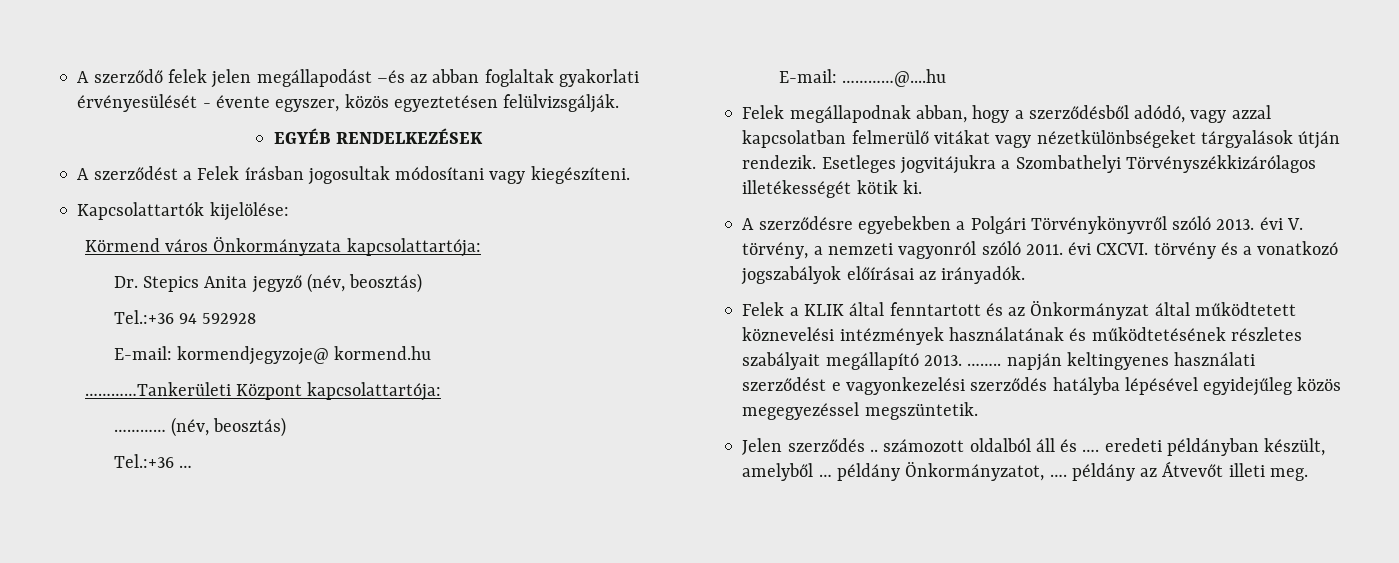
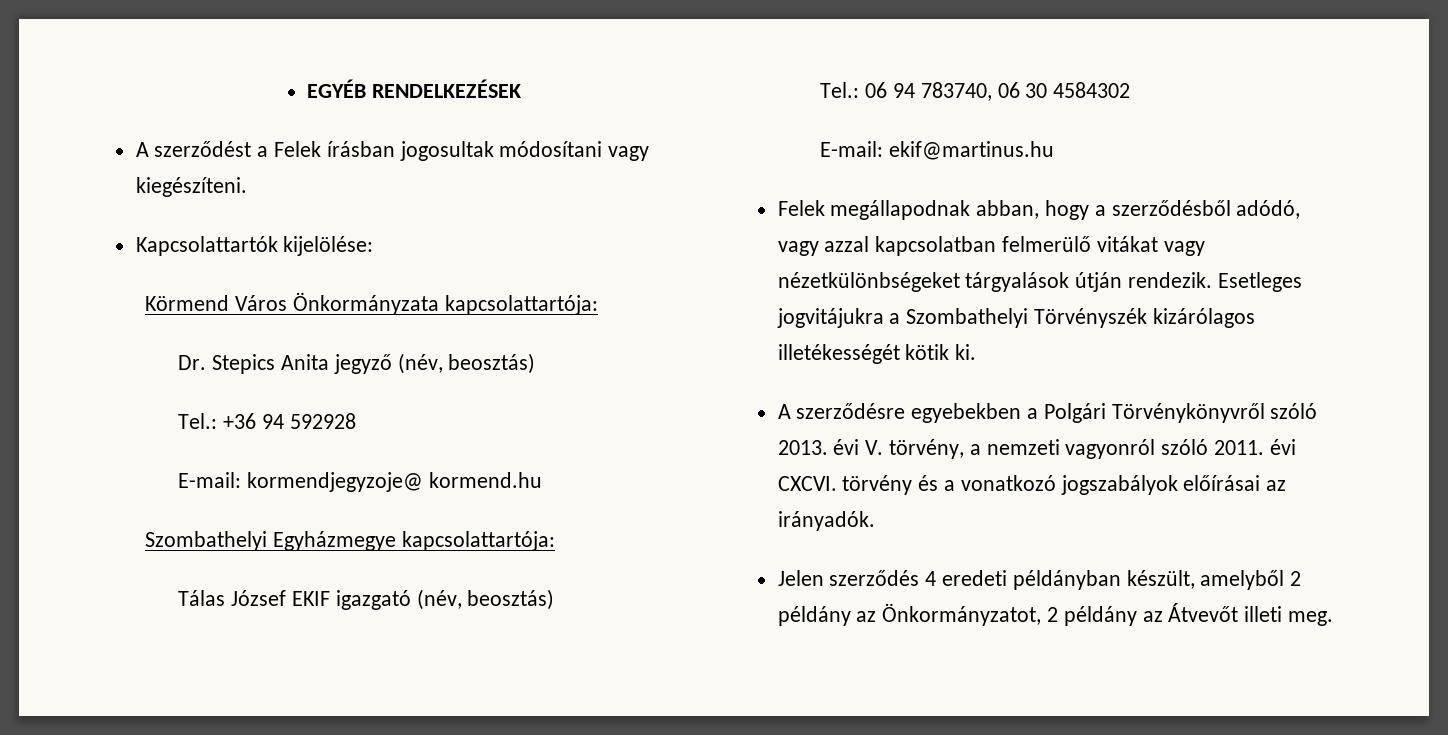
[77,69,639,88] [77,94,620,113] A szerződő felek jelen megállapodást –és az abban foglaltak gyakorlati érvényesülését - évente egyszer, közös egyeztetésen felülvizsgálják. // -> (306, 88) none
[165,239,209,252] város -> [235,295,288,311] Város
[113,310,174,324] Tel.:+36 -> [178,413,257,429] Tel.: +36
[84,382,442,401] [113,417,287,437] [113,454,193,468] [778,69,947,87] …………Tankerületi Központ kapcsolattartója: // ………… (név, beosztás) // Tel.:+36 … // E-mail: …………@....hu -> [145,531,555,551] [178,589,555,610] [820,82,1131,101] [820,141,1055,160] Szombathelyi Egyházmegye kapcsolattartója: // Tálas József EKIF igazgató (név, beosztás) // Tel.: 06 94 783740, 06 30 4584302 // E-mail: ekif@martinus.hu
[1125,155,1316,173] Törvényszékkizárólagos -> [1034,308,1255,328] Törvényszék kizárólagos
[742,300,1296,320] [742,327,1302,345] [742,352,1256,371] [742,377,1342,396] [742,402,978,420] [742,438,1326,456] [742,461,1067,481] Felek a KLIK által fenntartott és az Önkormányzat által működtetett köznevelési intézmények használatának és működtetésének részletes szabályait megállapító 2013. …….. napján keltingyenes használati szerződést e vagyonkezelési szerződés hatályba lépésével egyidejűleg közös megegyezéssel megszüntetik. // Jelen szerződés .. számozott oldalból áll és …. eredeti példányban készült, amelyből … példány Önkormányzatot, …. -> [777,570,1302,590] [777,603,1059,626] Jelen szerződés 4 eredeti példányban készült, amelyből 2 példány az Önkormányzatot, 2

